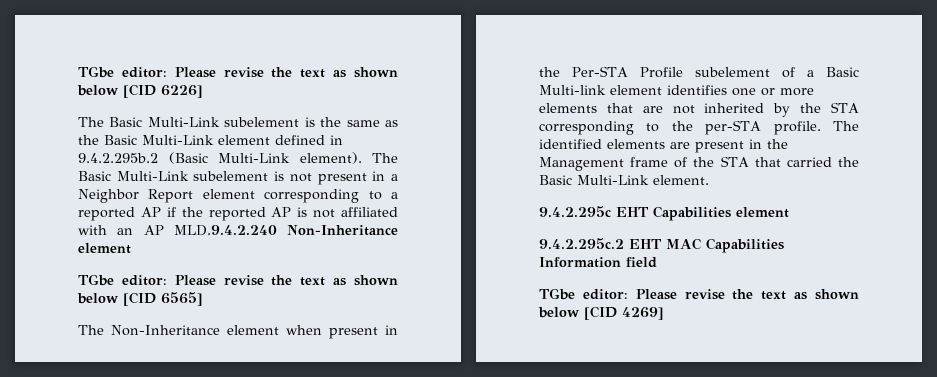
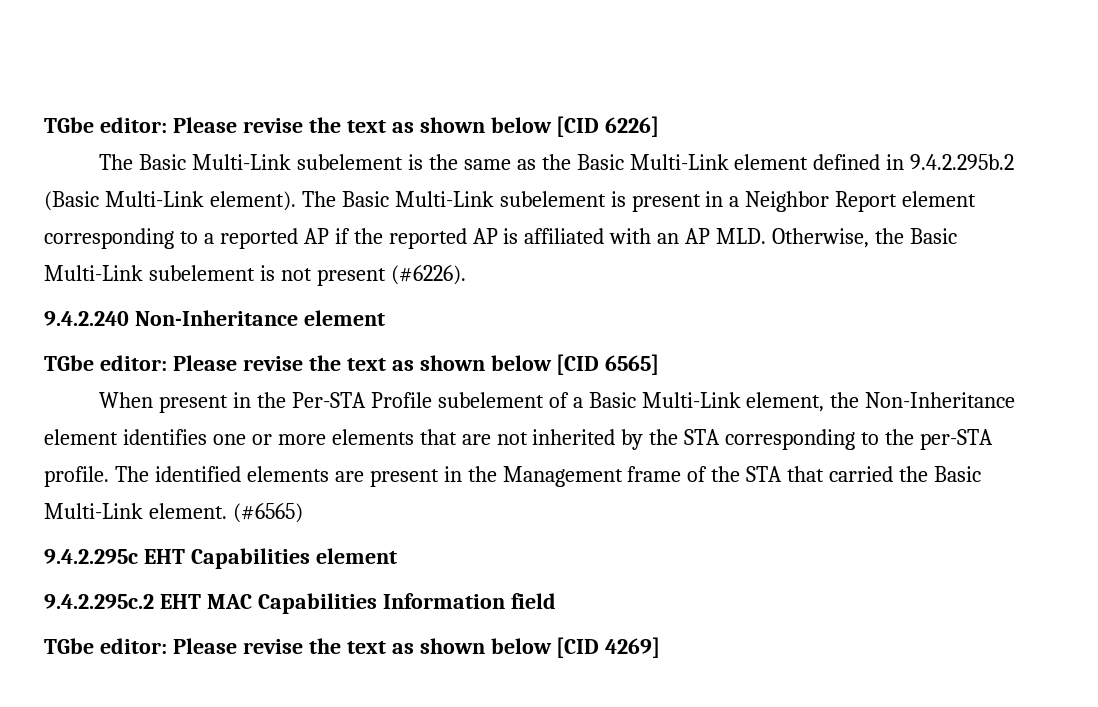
[289,173,312,182] not -> (626, 199) none
[313,209,336,218] not -> (519, 236) none
[173,225,277,236] MLD.9.4.2.240 -> [716,228,957,248] [44,265,466,286] [44,311,129,326] MLD. Otherwise, the Basic Multi-Link subelement is not present (#6226). // 9.4.2.240
[78,325,322,336] The Non-Inheritance element when -> [99,392,154,408] When
[539,85,606,95] Multi-link -> [641,392,1016,412] Multi-Link element, the Non-Inheritance
(709, 180) none -> [232,503,303,523] (#6565)

